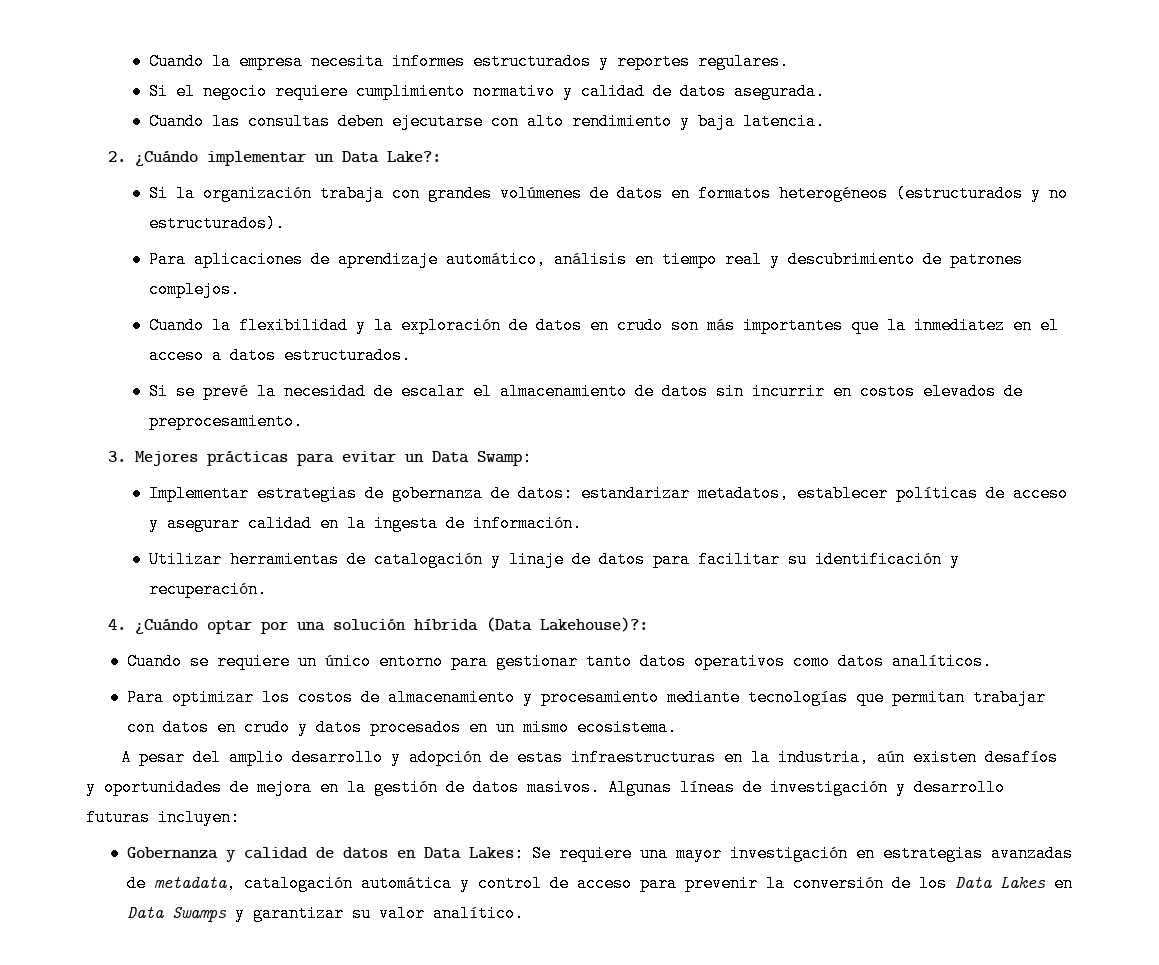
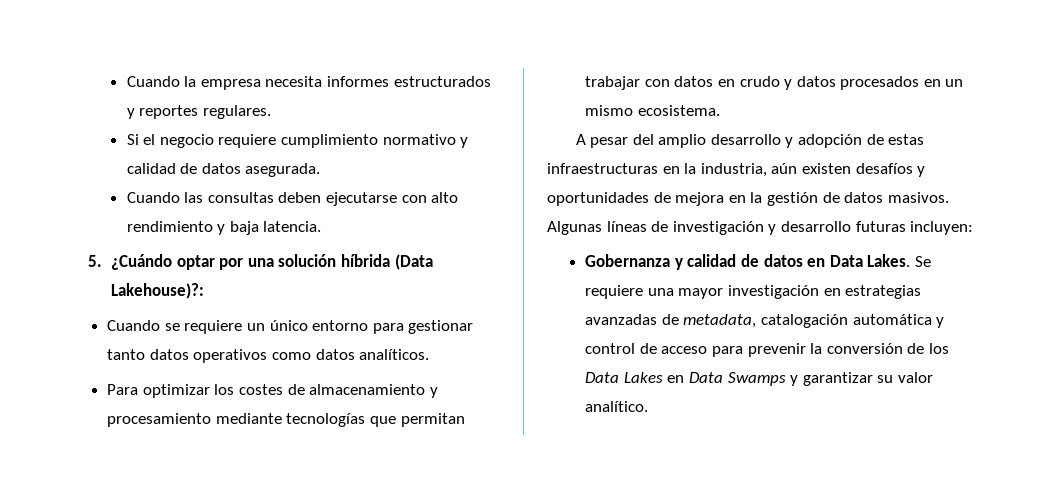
[107,151,441,166] [148,185,1068,202] [148,215,285,232] [148,251,1023,268] [148,281,240,298] [148,317,1059,334] [148,347,411,364] [148,383,1023,400] [148,413,303,430] [107,449,532,466] [148,485,1068,502] [148,515,582,532] [148,551,960,568] [148,581,267,598] [107,619,126,630] 2. ¿Cuándo implementar un Data Lake?: // Si la organización trabaja con grandes volúmenes de datos en formatos heterogéneos (estructurados y no estructurados). // Para aplicaciones de aprendizaje automático, análisis en tiempo real y descubrimiento de patrones complejos. // Cuando la flexibilidad y la exploración de datos en crudo son más importantes que la inmediatez en el acceso a datos estructurados. // Si se prevé la necesidad de escalar el almacenamiento de datos sin incurrir en costos elevados de preprocesamiento. // 3. Mejores prácticas para evitar un Data Swamp: // Implementar estrategias de gobernanza de datos: estandarizar metadatos, establecer políticas de acceso y asegurar calidad en la ingesta de información. // Utilizar herramientas de catalogación y linaje de datos para facilitar su identificación y recuperación. // 4. -> [88,255,103,267] 5.
[298,689,354,706] costos -> [238,384,283,395] costes
[469,845,525,862] Lakes: -> [867,254,911,267] Lakes.

